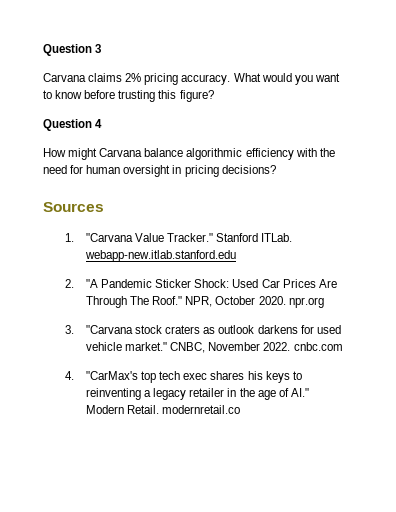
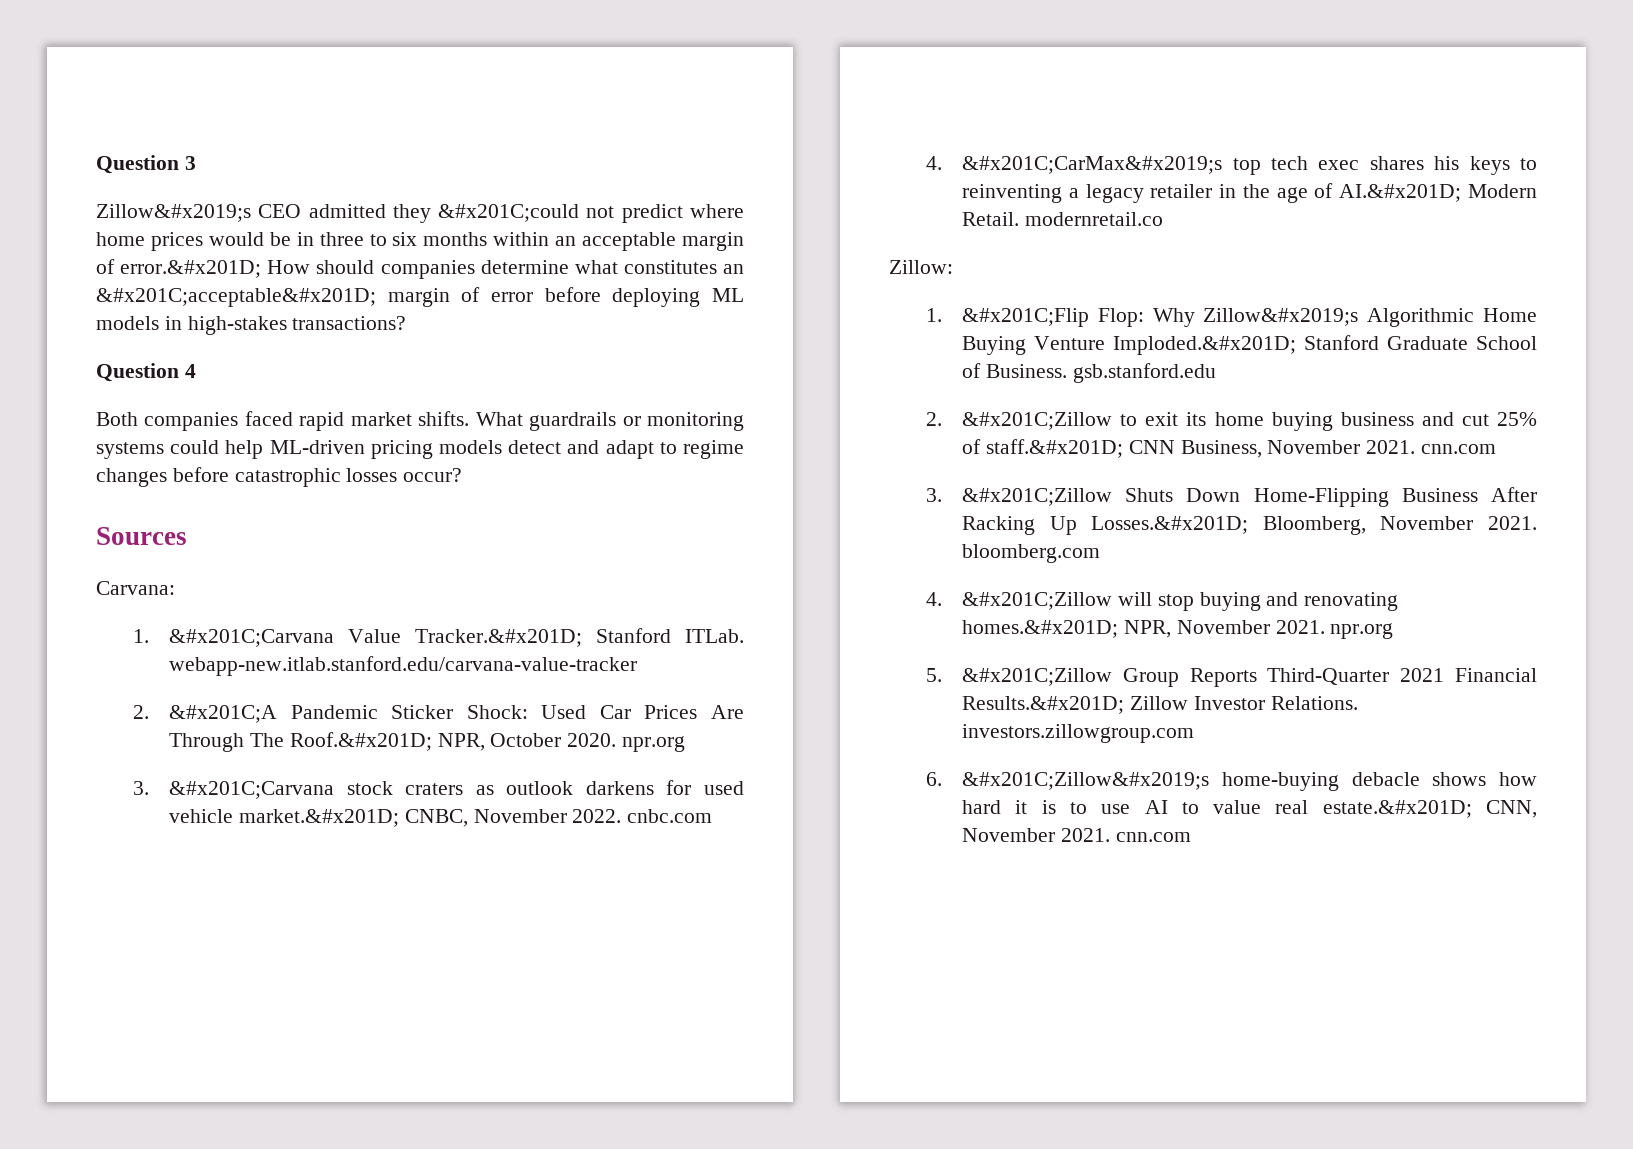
[43,73,340,85] [43,90,214,102] [43,119,103,131] [43,148,335,160] [43,165,276,177] Carvana claims 2% pricing accuracy. What would you want to know before trusting this figure? // Question 4 // How might Carvana balance algorithmic efficiency with the need for human oversight in pricing decisions? -> [96,204,744,223] [96,232,745,251] [96,259,744,279] [96,287,744,307] [96,316,407,335] [96,363,196,382] [96,411,745,431] [96,440,744,459] [96,467,463,487] Zillow&#x2019;s CEO admitted they &#x201C;could not predict where home prices would be in three to six months within an acceptable margin of error.&#x201D; How should companies determine what constitutes an &#x201C;acceptable&#x201D; margin of error before deploying ML models in high-stakes transactions? // Question 4 // Both companies faced rapid market shifts. What guardrails or monitoring systems could help ML-driven pricing models detect and adapt to regime changes before catastrophic losses occur?
[64,233,214,242] // 1. "Carvana Value Tracker." -> [96,581,175,595] [132,629,583,647] // Carvana: // 1. &#x201C;Carvana Value Tracker.&#x201D;
[85,250,237,262] [64,279,99,288] webapp-new.itlab.stanford.edu // 2. "A -> [169,656,638,676] [132,705,278,723] webapp-new.itlab.stanford.edu/carvana-value-tracker // 2. &#x201C;A
[152,296,183,305] Roof." -> [289,732,432,751] Roof.&#x201D;
[86,325,134,334] "Carvana -> [169,781,335,799] &#x201C;Carvana
[125,342,168,351] market." -> [238,809,399,827] market.&#x201D;
[86,371,139,380] "CarMax's -> [962,156,1223,174] &#x201C;CarMax&#x2019;s
[290,388,309,397] AI." -> [1339,184,1462,202] AI.&#x201D;
(241, 409) none -> [889,260,953,274] [925,308,1537,327] [962,335,1537,355] [962,363,1216,383] [925,412,1537,431] [962,439,1496,458] [925,487,1537,507] [962,516,1537,535] [962,544,1101,563] [925,592,1399,611] [962,620,1394,639] [925,668,1537,687] [962,696,1358,714] [962,724,1195,743] [925,772,1537,791] [962,800,1537,818] [962,828,1191,842] // Zillow: // 1. &#x201C;Flip Flop: Why Zillow&#x2019;s Algorithmic Home Buying Venture Imploded.&#x201D; Stanford Graduate School of Business. gsb.stanford.edu // 2. &#x201C;Zillow to exit its home buying business and cut 25% of staff.&#x201D; CNN Business, November 2021. cnn.com // 3. &#x201C;Zillow Shuts Down Home-Flipping Business After Racking Up Losses.&#x201D; Bloomberg, November 2021. bloomberg.com // 4. &#x201C;Zillow will stop buying and renovating homes.&#x201D; NPR, November 2021. npr.org // 5. &#x201C;Zillow Group Reports Third-Quarter 2021 Financial Results.&#x201D; Zillow Investor Relations. investors.zillowgroup.com // 6. &#x201C;Zillow&#x2019;s home-buying debacle shows how hard it is to use AI to value real estate.&#x201D; CNN, November 2021. cnn.com

